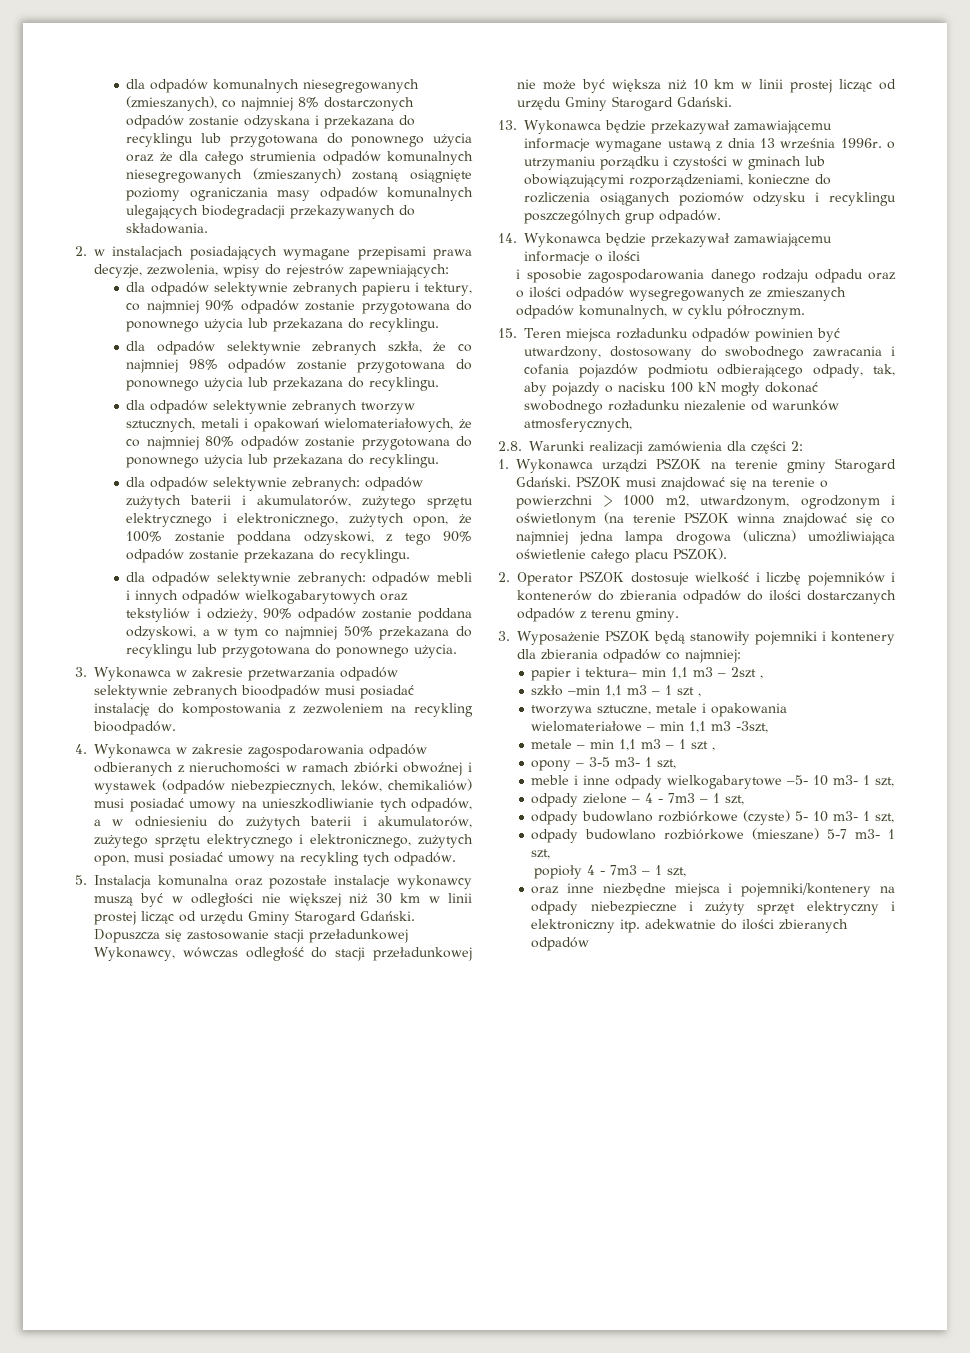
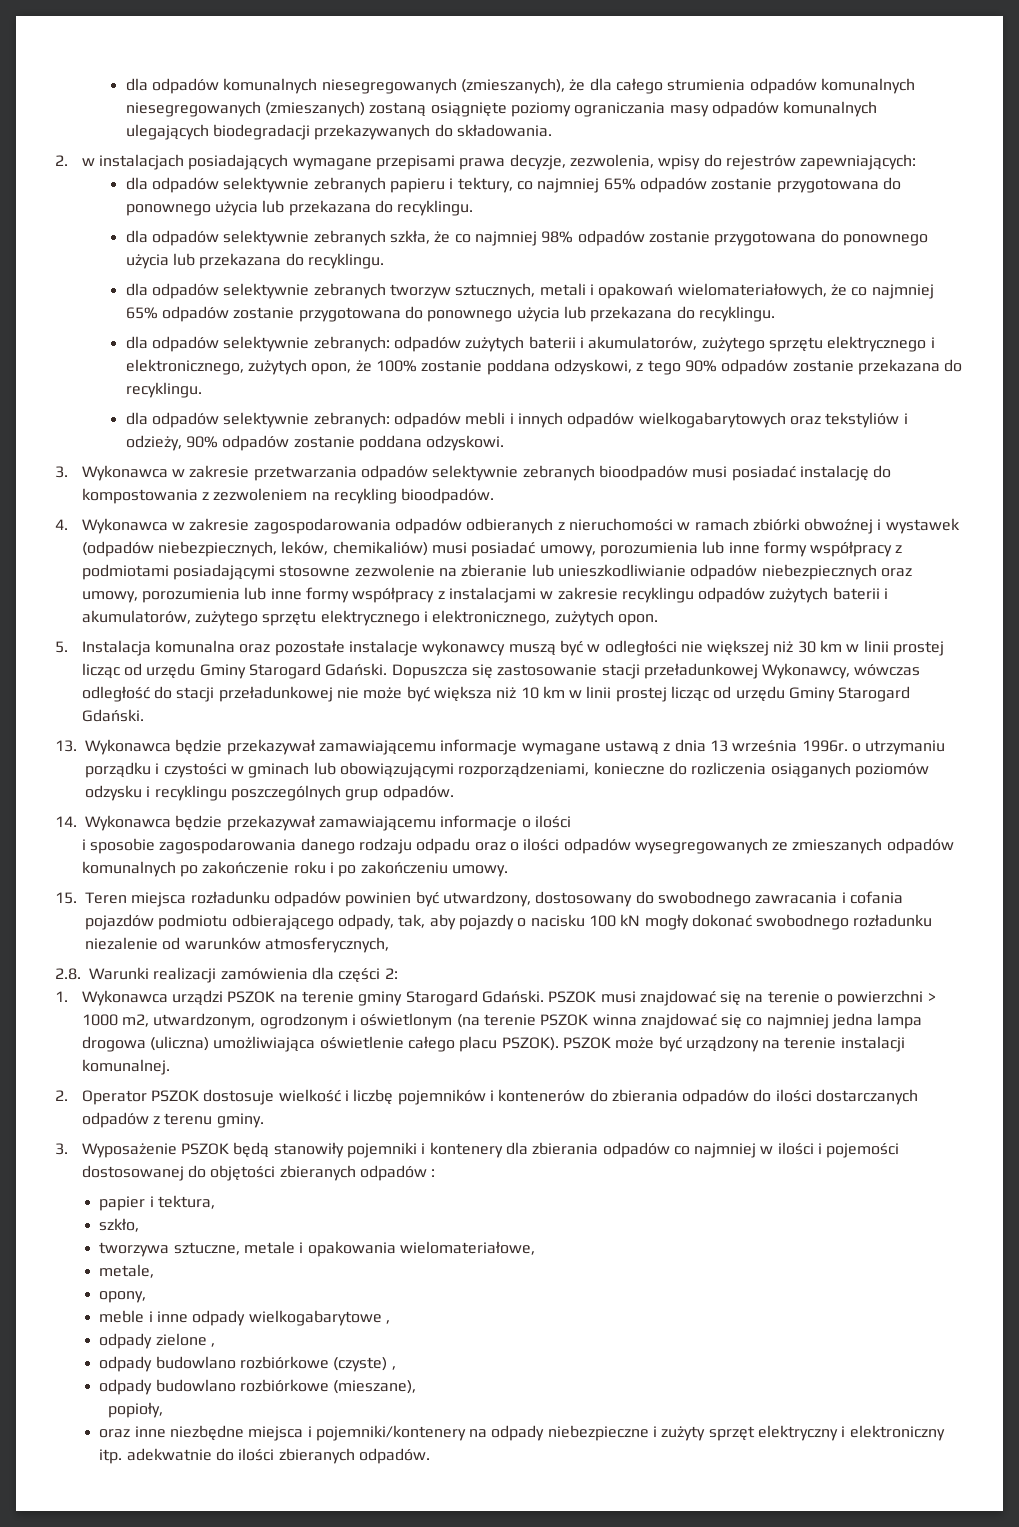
[222,97,415,111] [126,115,416,129] [126,133,472,147] [126,154,155,162] co najmniej 8% dostarczonych odpadów zostanie odzyskana i przekazana do recyklingu lub przygotowana do ponownego użycia oraz -> (566, 86) none
[205,300,235,311] 90% -> [603,178,636,190] 65%
[205,436,235,447] 80% -> [125,307,158,319] 65%
[126,626,472,640] [126,644,458,658] odzyskowi, a w tym co najmniej 50% przekazana do recyklingu lub przygotowana do ponownego użycia. -> [426,435,505,451] odzyskowi.
[189,798,473,812] [94,816,235,827] umowy na unieszkodliwianie tych odpadów, a w odniesieniu do -> [539,541,903,557] [81,564,912,580] [81,587,766,603] umowy, porozumienia lub inne formy współpracy z podmiotami posiadającymi stosowne zezwolenie na zbieranie lub unieszkodliwianie odpadów niebezpiecznych oraz umowy, porozumienia lub inne formy współpracy z instalacjami w zakresie recyklingu odpadów
[94,852,456,866] opon, musi posiadać umowy na recykling tych odpadów. -> [617,614,658,626] opon.
[579,305,806,319] komunalnych, w cyklu półrocznym. -> [81,861,508,877] komunalnych po zakończenie roku i po zakończeniu umowy.
(728, 554) none -> [562,1036,905,1052] [81,1059,170,1075] PSZOK może być urządzony na terenie instalacji komunalnej.
[685,649,741,663] [531,667,764,681] [531,685,702,697] najmniej: // papier i tektura– min 1,1 m3 – 2szt , // szkło –min 1,1 m3 – 1 szt , -> [694,1142,900,1158] [81,1165,436,1181] [99,1195,215,1211] [99,1218,140,1232] najmniej w ilości i pojemości dostosowanej do objętości zbieranych odpadów : // papier i tektura, // szkło,
[531,721,769,733] [531,739,716,751] [531,757,677,771] wielomateriałowe – min 1,1 m3 -3szt, // metale – min 1,1 m3 – 1 szt , // opony – 3-5 m3- 1 szt, -> [399,1241,535,1255] [99,1264,155,1278] [99,1291,147,1303] wielomateriałowe, // metale, // opony,
[787,775,895,787] [531,793,745,807] [531,810,895,825] [531,828,895,843] [531,849,551,859] [534,865,687,879] –5- 10 m3- 1 szt, // odpady zielone – 4 - 7m3 – 1 szt, // odpady budowlano rozbiórkowe (czyste) 5- 10 m3- 1 szt, // odpady budowlano rozbiórkowe (mieszane) 5-7 m3- 1 szt, // popioły 4 - 7m3 – 1 szt, -> [385,1320,390,1324] [99,1333,215,1349] [99,1356,396,1372] [99,1379,417,1395] [108,1402,164,1418] , // odpady zielone , // odpady budowlano rozbiórkowe (czyste) , // odpady budowlano rozbiórkowe (mieszane), // popioły,
[531,937,590,951] odpadów -> [358,1448,430,1464] odpadów.

